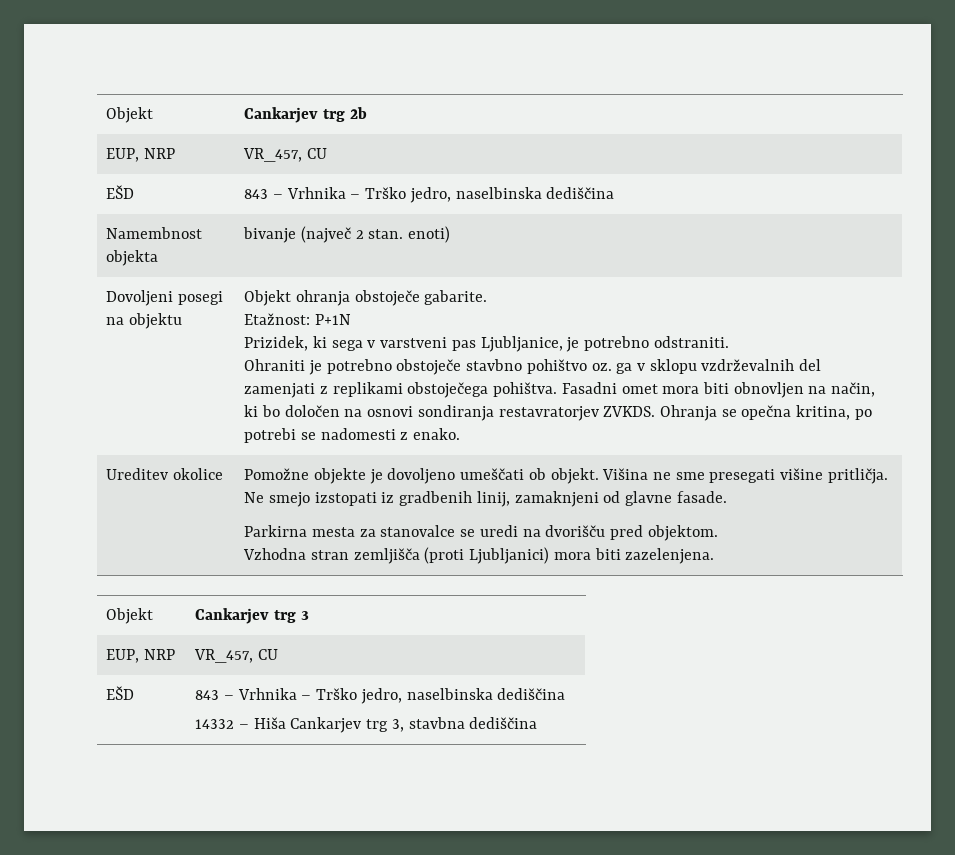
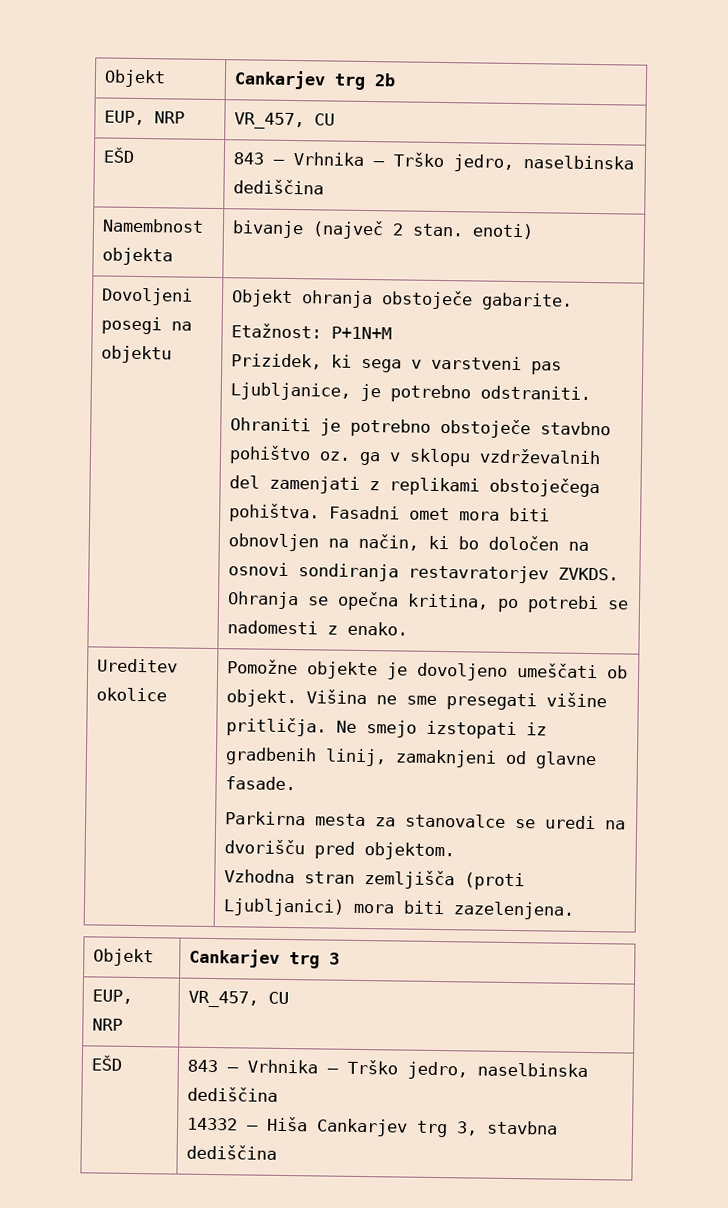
[314,314,351,325] P+1N -> [331,326,393,340] P+1N+M

